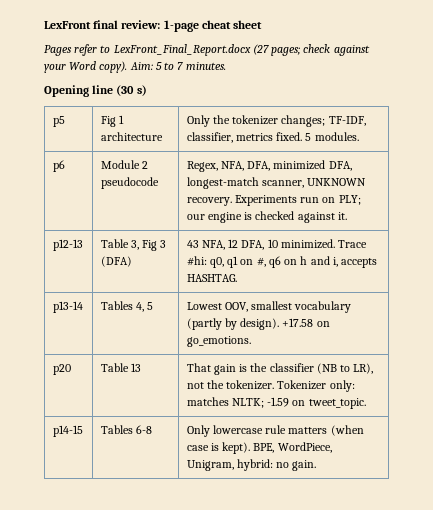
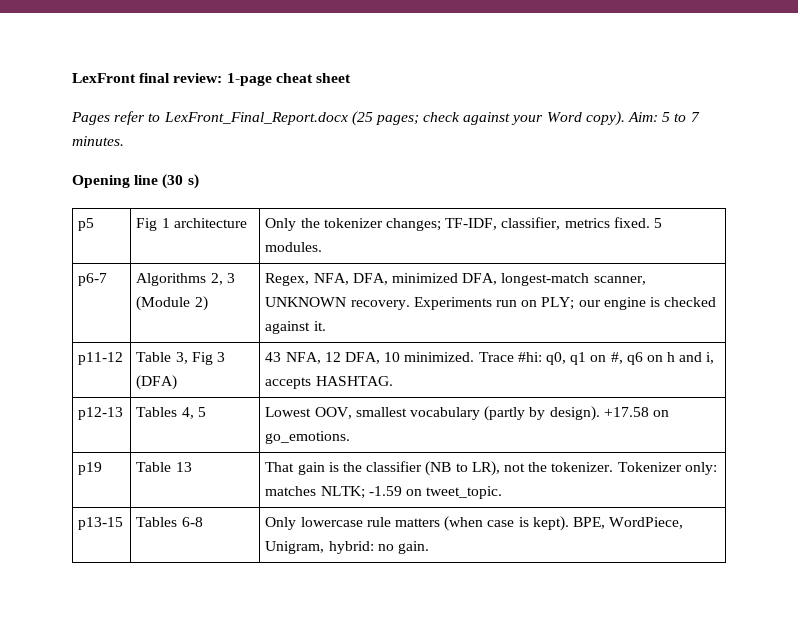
[252,44,269,55] (27 -> [351,111,373,126] (25
[52,160,65,172] [100,160,148,169] [100,177,159,189] p6 | Module 2 pseudocode -> [78,273,108,286] [136,273,235,286] [136,296,208,311] p6-7 | Algorithms 2, 3 (Module 2)
[52,239,83,251] p12-13 -> [78,352,124,365] p11-12
[52,301,83,313] p13-14 -> [78,407,124,420] p12-13
[52,364,71,375] p20 -> [78,462,103,475] p19
[52,425,83,437] p14-15 -> [78,517,124,530] p13-15

